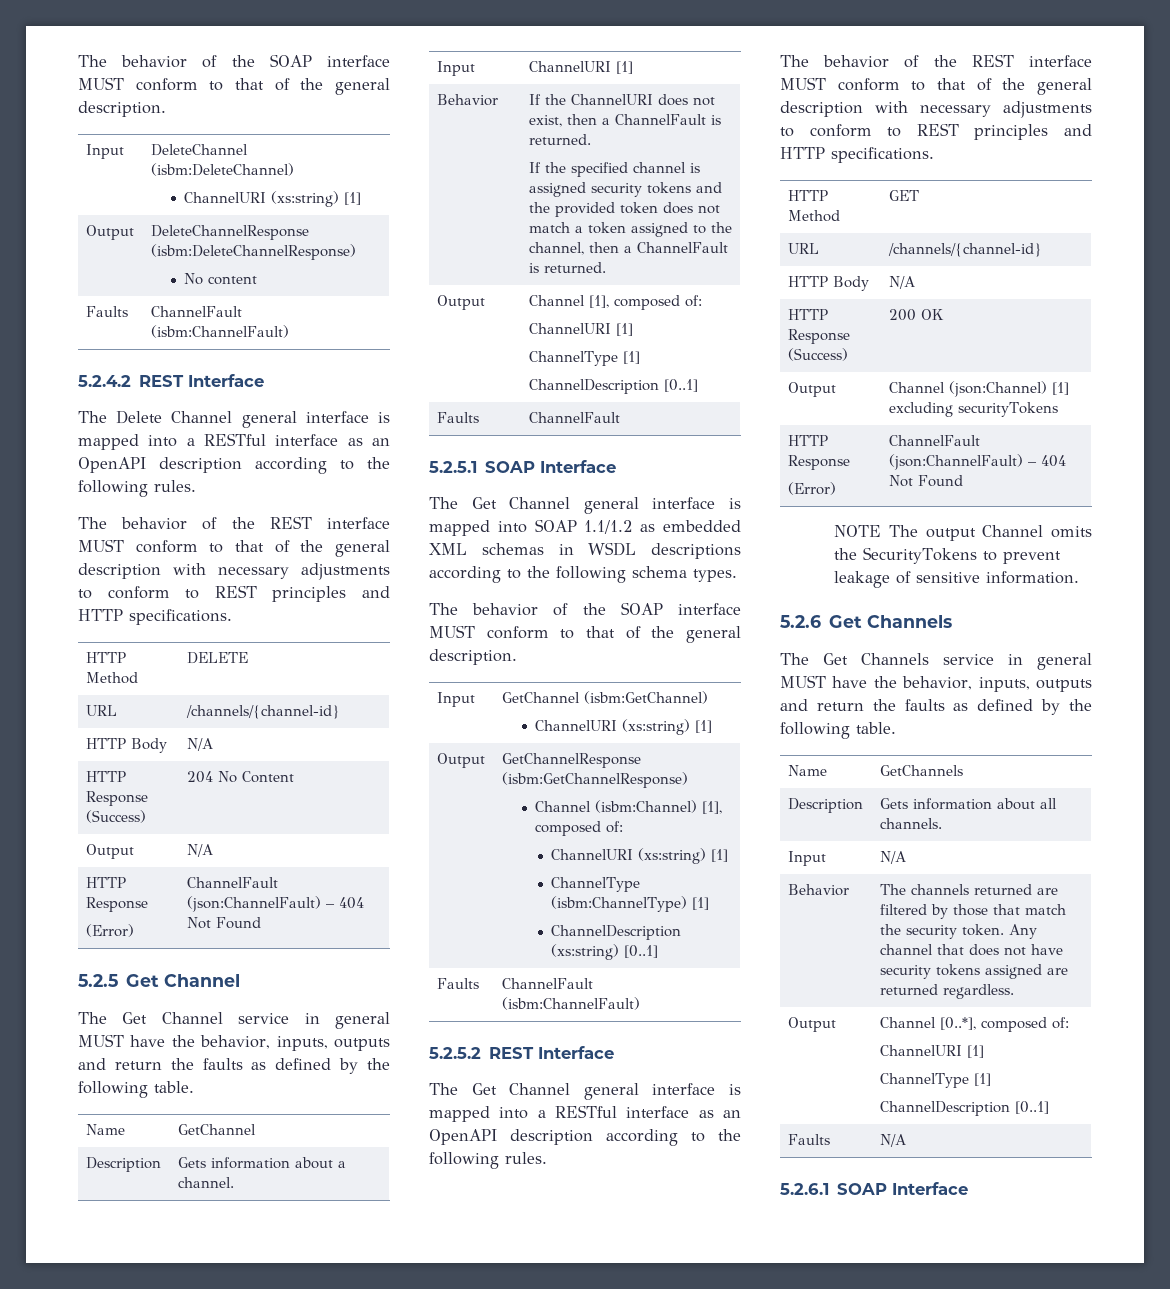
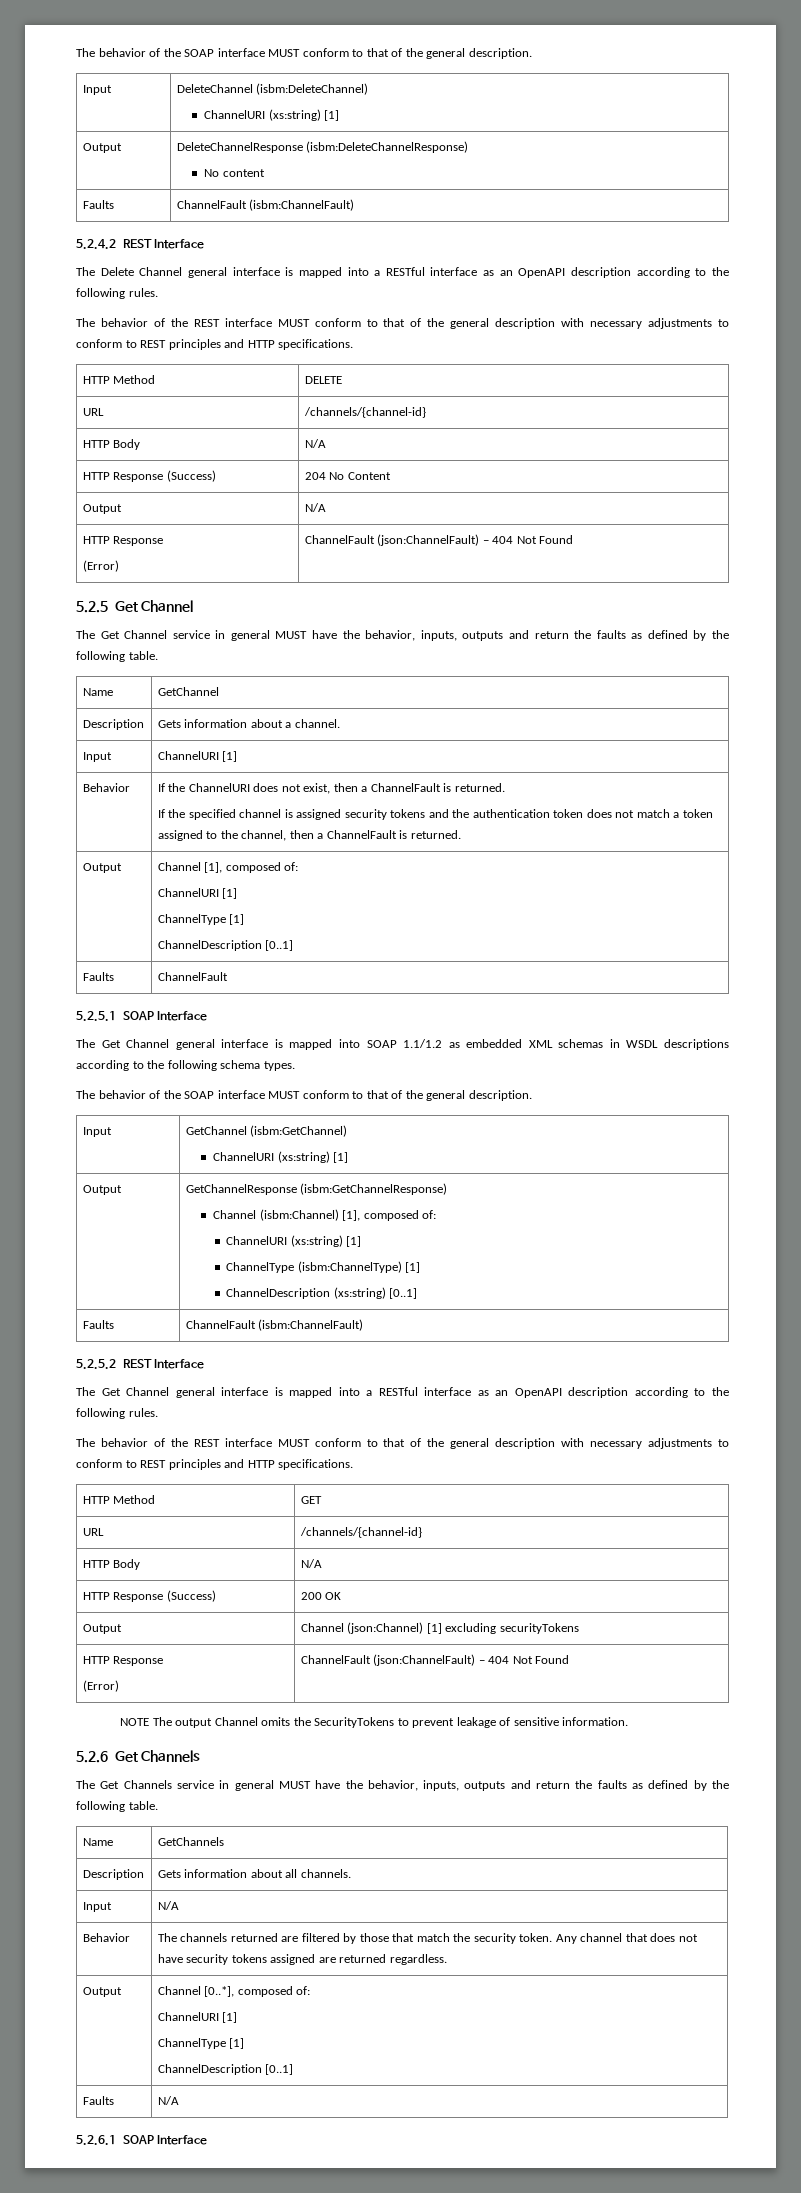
[555,202,616,217] provided -> [472,809,550,818] authentication

